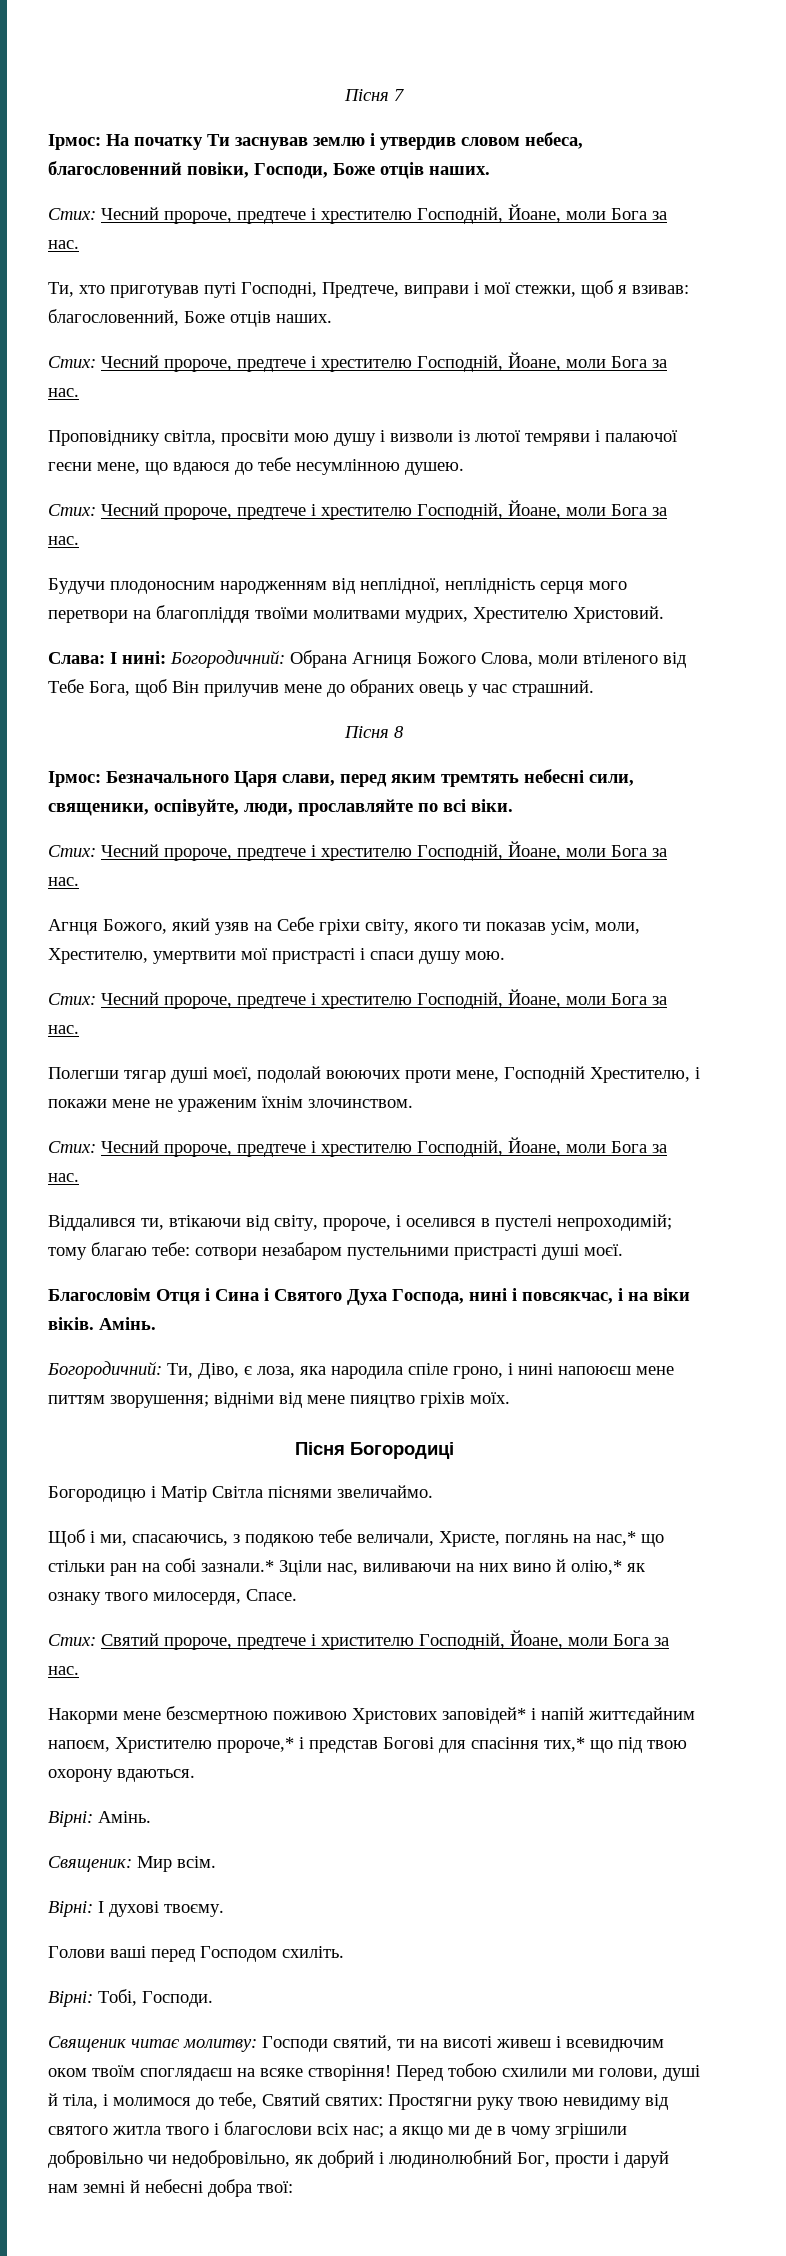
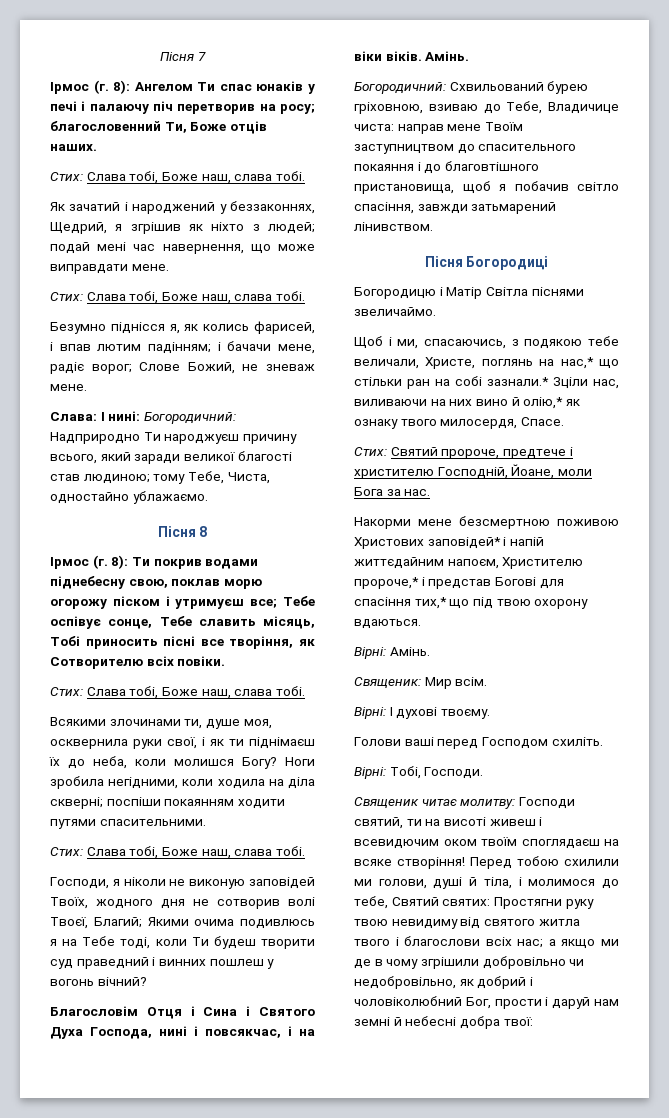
[48,132,583,150] [48,161,490,179] [48,204,667,224] [48,240,79,249] [48,280,689,298] [48,309,332,327] [48,352,667,372] [48,388,79,397] [48,430,678,446] [48,457,464,475] [48,500,667,520] [48,536,79,545] [48,578,627,594] [48,605,664,623] [48,650,686,668] [48,679,594,697] [344,726,404,738] [48,769,634,787] [48,799,513,816] [48,841,667,861] [48,877,79,886] [48,917,640,935] [48,948,505,964] [48,989,667,1009] [48,1025,79,1034] [48,1066,700,1083] [48,1096,413,1112] [48,1137,667,1157] [48,1173,79,1182] [48,1214,672,1231] [48,1242,623,1260] Ірмос: На початку Ти заснував землю і утвердив словом небеса, благословенний повіки, Господи, Боже отців наших. // Стих: Чесний пророче, предтече і хрестителю Господній, Йоане, моли Бога за нас. // Ти, хто приготував путі Господні, Предтече, виправи і мої стежки, щоб я взивав: благословенний, Боже отців наших. // Стих: Чесний пророче, предтече і хрестителю Господній, Йоане, моли Бога за нас. // Проповіднику світла, просвіти мою душу і визволи із лютої темряви і палаючої геєни мене, що вдаюся до тебе несумлінною душею. // Стих: Чесний пророче, предтече і хрестителю Господній, Йоане, моли Бога за нас. // Будучи плодоносним народженням від неплідної, неплідність серця мого перетвори на благопліддя твоїми молитвами мудрих, Хрестителю Христовий. // Слава: І нині: Богородичний: Обрана Агниця Божого Слова, моли втіленого від Тебе Бога, щоб Він прилучив мене до обраних овець у час страшний. // Пісня 8 // Ірмос: Безначального Царя слави, перед яким тремтять небесні сили, священики, оспівуйте, люди, прославляйте по всі віки. // Стих: Чесний пророче, предтече і хрестителю Господній, Йоане, моли Бога за нас. // Агнця Божого, який узяв на Себе гріхи світу, якого ти показав усім, моли, Хрестителю, умертвити мої пристрасті і спаси душу мою. // Стих: Чесний пророче, предтече і хрестителю Господній, Йоане, моли Бога за нас. // Полегши тягар душі моєї, подолай воюючих проти мене, Господній Хрестителю, і покажи мене не ураженим їхнім злочинством. // Стих: Чесний пророче, предтече і хрестителю Господній, Йоане, моли Бога за нас. // Віддалився ти, втікаючи від світу, пророче, і оселився в пустелі непроходимій; тому благаю тебе: сотвори незабаром пустельними пристрасті душі моєї. -> [50,80,316,94] [50,101,315,114] [50,121,267,134] [50,144,97,151] [50,171,305,184] [50,201,315,214] [50,222,315,234] [50,242,315,254] [50,264,169,274] [50,291,305,304] [50,321,315,334] [50,341,315,354] [50,362,315,374] [50,384,87,391] [50,411,236,424] [50,432,297,444] [50,451,292,464] [50,471,270,484] [50,491,208,504] [157,526,208,537] [50,555,259,569] [50,576,262,589] [50,596,315,609] [50,616,315,629] [50,636,315,649] [50,656,226,669] [50,686,305,699] [50,717,272,729] [50,737,315,749] [49,756,315,769] [50,776,315,789] [50,797,285,809] [50,819,206,829] [50,846,305,859] [50,877,315,889] [50,897,315,909] [50,917,315,929] [50,936,315,949] [50,957,275,969] [50,977,147,986] Ірмос (г. 8): Ангелом Ти спас юнаків у печі і палаючу піч перетворив на росу; благословенний Ти, Боже отців наших. // Стих: Слава тобі, Боже наш, слава тобі. // Як зачатий і народжений у беззаконнях, Щедрий, я згрішив як ніхто з людей; подай мені час навернення, що може виправдати мене. // Стих: Слава тобі, Боже наш, слава тобі. // Безумно піднісся я, як колись фарисей, і впав лютим падінням; і бачачи мене, радіє ворог; Слове Божий, не зневаж мене. // Слава: І нині: Богородичний: Надприродно Ти народжуєш причину всього, який заради великої благості став людиною; тому Тебе, Чиста, одностайно ублажаємо. // Пісня 8 // Ірмос (г. 8): Ти покрив водами піднебесну свою, поклав морю огорожу піском і утримуєш все; Тебе оспівує сонце, Тебе славить місяць, Тобі приносить пісні все творіння, як Сотворителю всіх повіки. // Стих: Слава тобі, Боже наш, слава тобі. // Всякими злочинами ти, душе моя, осквернила руки свої, і як ти піднімаєш їх до неба, коли молишся Богу? Ноги зробила негідними, коли ходила на діла скверні; поспіши покаянням ходити путями спасительними. // Стих: Слава тобі, Боже наш, слава тобі. // Господи, я ніколи не виконую заповідей Твоїх, жодного дня не сотворив волі Твоєї, Благий; Якими очима подивлюсь я на Тебе тоді, коли Ти будеш творити суд праведний і винних пошлеш у вогонь вічний?
[167,1363,674,1379] [48,1392,510,1408] Ти, Діво, є лоза, яка народила спіле гроно, і нині напоюєш мене питтям зворушення; відніми від мене пияцтво гріхів моїх. -> [449,81,589,94] [354,101,619,114] [354,122,523,134] [354,144,577,154] [354,161,539,174] [354,181,619,194] [354,202,557,214] [354,222,433,231] Схвильований бурею гріховною, взиваю до Тебе, Владичице чиста: направ мене Твоїм заступництвом до спасительного покаяння і до благовтішного пристановища, щоб я побачив світло спасіння, завжди затьмарений лінивством.
[389,2150,512,2168] людинолюбний -> [354,996,462,1006] чоловіколюбний

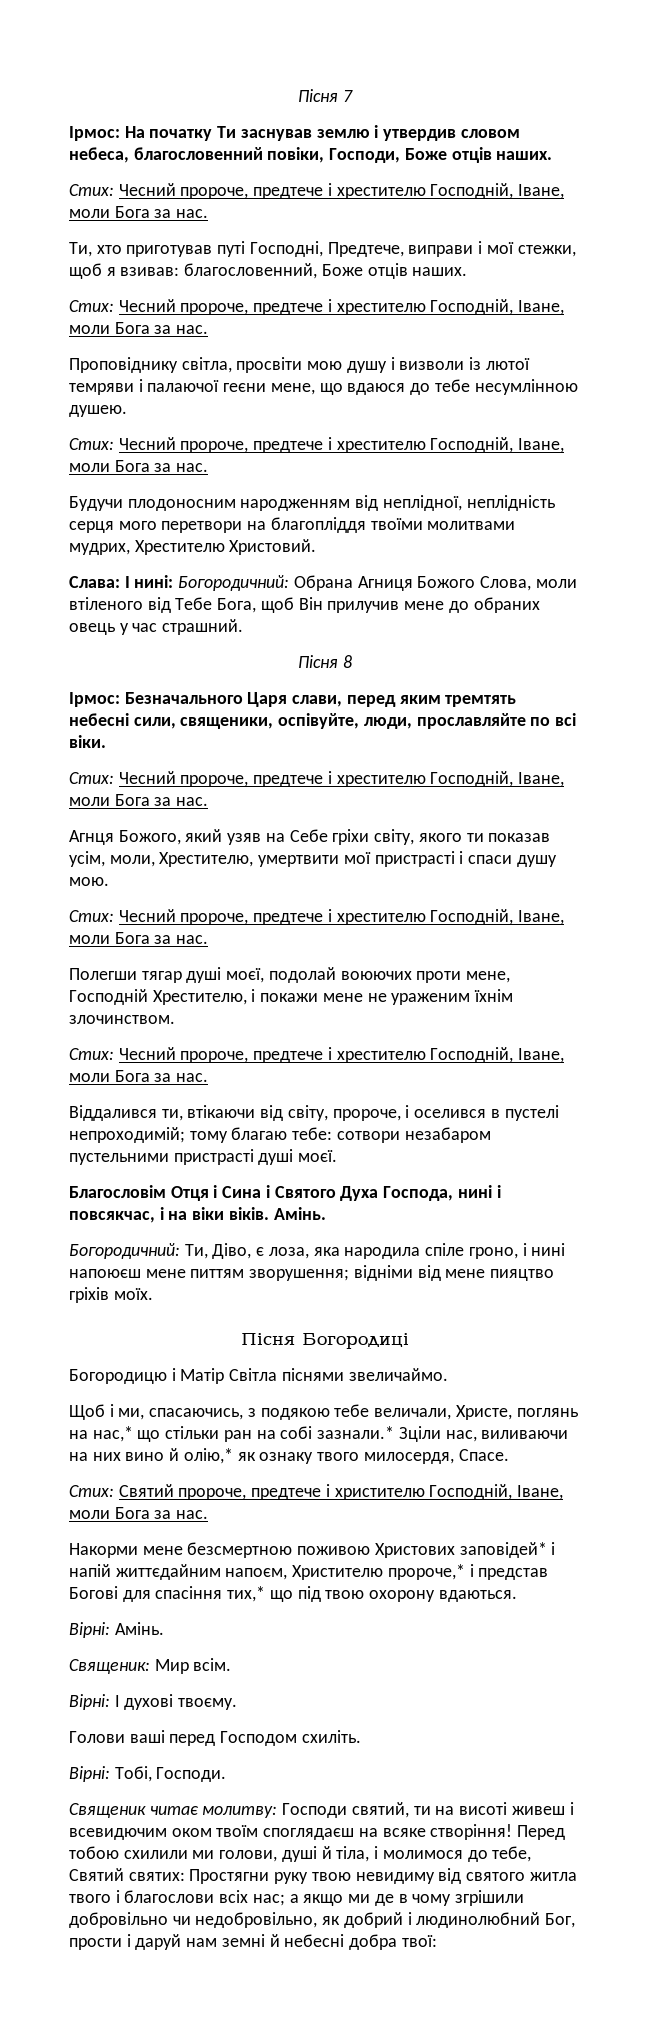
[50,80,316,94] [50,101,315,114] [50,121,267,134] [50,144,97,151] [50,171,305,184] [50,201,315,214] [50,222,315,234] [50,242,315,254] [50,264,169,274] [50,291,305,304] [50,321,315,334] [50,341,315,354] [50,362,315,374] [50,384,87,391] [50,411,236,424] [50,432,297,444] [50,451,292,464] [50,471,270,484] [50,491,208,504] [157,526,208,537] [50,555,259,569] [50,576,262,589] [50,596,315,609] [50,616,315,629] [50,636,315,649] [50,656,226,669] [50,686,305,699] [50,717,272,729] [50,737,315,749] [49,756,315,769] [50,776,315,789] [50,797,285,809] [50,819,206,829] [50,846,305,859] [50,877,315,889] [50,897,315,909] [50,917,315,929] [50,936,315,949] [50,957,275,969] [50,977,147,986] Ірмос (г. 8): Ангелом Ти спас юнаків у печі і палаючу піч перетворив на росу; благословенний Ти, Боже отців наших. // Стих: Слава тобі, Боже наш, слава тобі. // Як зачатий і народжений у беззаконнях, Щедрий, я згрішив як ніхто з людей; подай мені час навернення, що може виправдати мене. // Стих: Слава тобі, Боже наш, слава тобі. // Безумно піднісся я, як колись фарисей, і впав лютим падінням; і бачачи мене, радіє ворог; Слове Божий, не зневаж мене. // Слава: І нині: Богородичний: Надприродно Ти народжуєш причину всього, який заради великої благості став людиною; тому Тебе, Чиста, одностайно ублажаємо. // Пісня 8 // Ірмос (г. 8): Ти покрив водами піднебесну свою, поклав морю огорожу піском і утримуєш все; Тебе оспівує сонце, Тебе славить місяць, Тобі приносить пісні все творіння, як Сотворителю всіх повіки. // Стих: Слава тобі, Боже наш, слава тобі. // Всякими злочинами ти, душе моя, осквернила руки свої, і як ти піднімаєш їх до неба, коли молишся Богу? Ноги зробила негідними, коли ходила на діла скверні; поспіши покаянням ходити путями спасительними. // Стих: Слава тобі, Боже наш, слава тобі. // Господи, я ніколи не виконую заповідей Твоїх, жодного дня не сотворив волі Твоєї, Благий; Якими очима подивлюсь я на Тебе тоді, коли Ти будеш творити суд праведний і винних пошлеш у вогонь вічний? -> [69,125,520,141] [69,147,553,163] [69,183,565,199] [69,206,209,218] [69,241,576,257] [69,263,468,279] [69,299,565,315] [69,322,209,334] [69,357,530,373] [69,379,578,395] [69,405,127,417] [69,437,565,453] [69,460,209,472] [69,495,555,511] [69,517,516,533] [69,539,317,555] [69,575,577,591] [69,597,540,613] [69,619,244,635] [298,655,352,668] [69,692,517,707] [69,713,577,729] [69,735,106,748] [69,771,565,787] [69,794,209,806] [69,829,551,845] [69,851,557,867] [69,877,109,886] [69,909,565,925] [69,932,209,944] [69,967,511,983] [69,989,514,1005] [69,1015,175,1024] [69,1047,565,1063] [69,1070,209,1082] [69,1105,559,1121] [69,1127,491,1143] [69,1149,338,1165] Ірмос: На початку Ти заснував землю і утвердив словом небеса, благословенний повіки, Господи, Боже отців наших. // Стих: Чесний пророче, предтече і хрестителю Господній, Іване, моли Бога за нас. // Ти, хто приготував путі Господні, Предтече, виправи і мої стежки, щоб я взивав: благословенний, Боже отців наших. // Стих: Чесний пророче, предтече і хрестителю Господній, Іване, моли Бога за нас. // Проповіднику світла, просвіти мою душу і визволи із лютої темряви і палаючої геєни мене, що вдаюся до тебе несумлінною душею. // Стих: Чесний пророче, предтече і хрестителю Господній, Іване, моли Бога за нас. // Будучи плодоносним народженням від неплідної, неплідність серця мого перетвори на благопліддя твоїми молитвами мудрих, Хрестителю Христовий. // Слава: І нині: Богородичний: Обрана Агниця Божого Слова, моли втіленого від Тебе Бога, щоб Він прилучив мене до обраних овець у час страшний. // Пісня 8 // Ірмос: Безначального Царя слави, перед яким тремтять небесні сили, священики, оспівуйте, люди, прославляйте по всі віки. // Стих: Чесний пророче, предтече і хрестителю Господній, Іване, моли Бога за нас. // Агнця Божого, який узяв на Себе гріхи світу, якого ти показав усім, моли, Хрестителю, умертвити мої пристрасті і спаси душу мою. // Стих: Чесний пророче, предтече і хрестителю Господній, Іване, моли Бога за нас. // Полегши тягар душі моєї, подолай воюючих проти мене, Господній Хрестителю, і покажи мене не ураженим їхнім злочинством. // Стих: Чесний пророче, предтече і хрестителю Господній, Іване, моли Бога за нас. // Віддалився ти, втікаючи від світу, пророче, і оселився в пустелі непроходимій; тому благаю тебе: сотвори незабаром пустельними пристрасті душі моєї.
[449,81,589,94] [354,101,619,114] [354,122,523,134] [354,144,577,154] [354,161,539,174] [354,181,619,194] [354,202,557,214] [354,222,433,231] Схвильований бурею гріховною, взиваю до Тебе, Владичице чиста: направ мене Твоїм заступництвом до спасительного покаяння і до благовтішного пристановища, щоб я побачив світло спасіння, завжди затьмарений лінивством. -> [184,1243,566,1259] [69,1265,555,1281] [69,1287,153,1303] Ти, Діво, є лоза, яка народила спіле гроно, і нині напоюєш мене питтям зворушення; відніми від мене пияцтво гріхів моїх.
[511,464,555,479] Йоане, -> [517,1485,564,1500] Іване,
[354,996,462,1006] чоловіколюбний -> [416,1912,541,1928] людинолюбний

